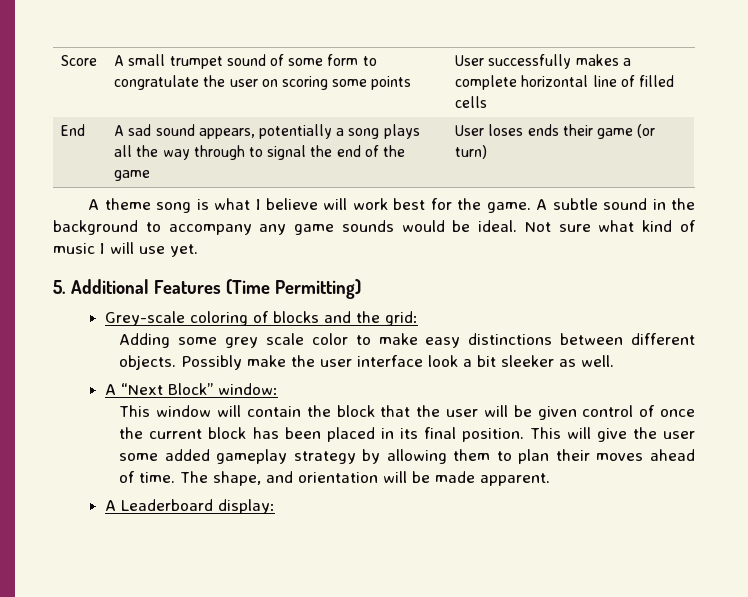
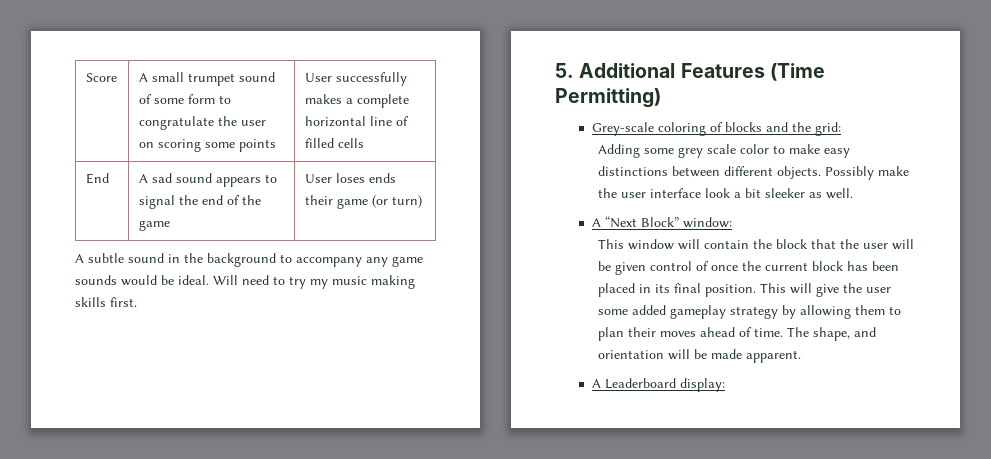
[198,124,420,139] [114,145,245,160] appears, potentially a song plays all the way through -> [215,177,261,187] appears
[104,198,548,213] theme song is what I believe will work best for the game. A -> (84, 258) none
[524,220,696,232] [53,242,198,257] Not sure what kind of music I will use yet. -> [213,275,415,289] [75,297,137,307] Will need to try my music making skills first.

